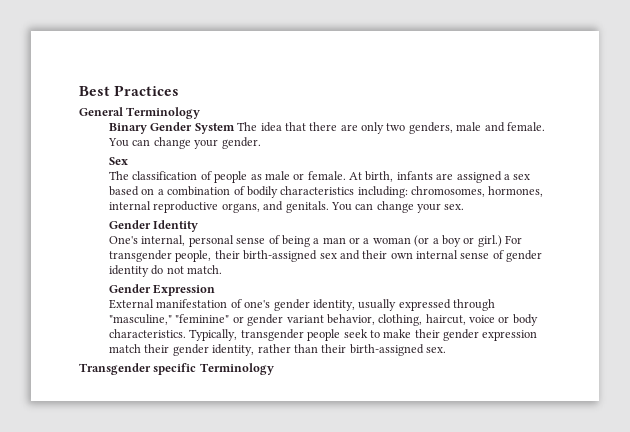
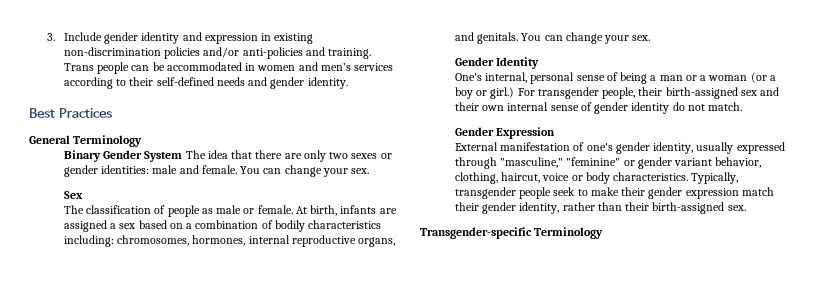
(79, 91) none -> [46,32,314,44] [63,47,372,59] [63,62,394,74] [63,77,348,89] 3. Include gender identity and expression in existing non-discrimination policies and/or anti-policies and training. Trans people can be accommodated in women and men’s services according to their self-defined needs and gender identity. //
[408,122,453,134] genders, -> [351,153,392,159] [63,165,150,177] sexes or gender identities:
[221,137,261,149] gender. -> [351,168,370,174] sex.
[79,363,197,375] Transgender specific -> [420,227,532,239] Transgender-specific

